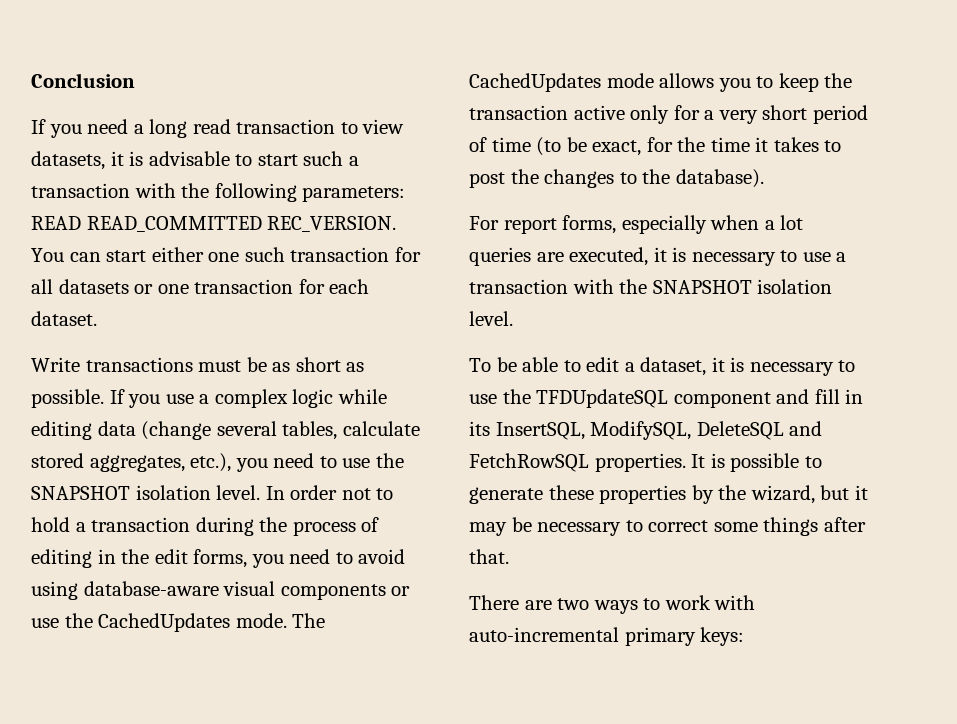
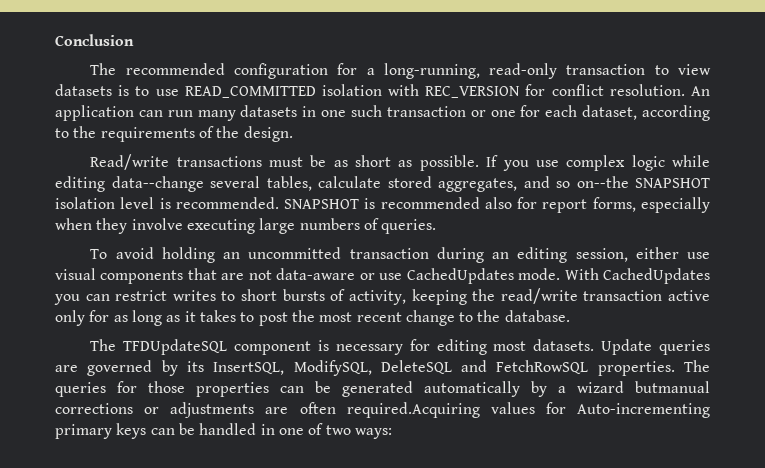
[31,119,405,138] [31,151,359,170] [31,183,406,202] [31,216,397,232] [31,247,421,262] [31,279,129,294] If you need a long read transaction to view datasets, it is advisable to start such a transaction with the following parameters: READ READ_COMMITTED REC_VERSION. You can start either one such transaction for all datasets -> [90,63,712,79] [55,84,710,98] [55,105,466,121] The recommended configuration for a long-running, read-only transaction to view datasets is to use READ_COMMITTED isolation with REC_VERSION for conflict resolution. An application can run many datasets in one such transaction
[194,279,294,294] transaction -> (516, 113) none
[31,311,97,326] [31,357,80,372] dataset. // Write -> [582,105,710,121] [55,126,293,142] [90,154,170,170] dataset, according to the requirements of the design. // Read/write
[199,394,210,404] a -> (559, 163) none
[97,421,212,440] data (change -> [111,176,204,192] data--change
[190,453,404,472] [31,485,394,500] [31,517,380,536] [31,549,406,568] [31,581,386,600] etc.), you need to use the SNAPSHOT isolation level. In order not to hold a transaction during the process of editing in the edit forms, you need to avoid using database-aware visual components -> [523,176,710,188] [55,197,710,213] [55,218,437,234] [90,247,710,263] [55,268,356,284] and so on--the SNAPSHOT isolation level is recommended. SNAPSHOT is recommended also for report forms, especially when they involve executing large numbers of queries. // To avoid holding an uncommitted transaction during an editing session, either use visual components that are not data-aware
[64,613,93,628] the -> (403, 276) none
[292,613,326,628] [469,73,853,92] [469,105,868,124] [469,137,750,156] The CachedUpdates mode allows you to keep the transaction active only for a very short period of time (to be exact, for the time -> [564,268,710,284] [54,288,711,305] [55,310,181,326] With CachedUpdates you can restrict writes to short bursts of activity, keeping the read/write transaction active only for as long as
[544,169,764,188] [469,215,804,234] [469,247,847,266] [469,279,833,294] [469,311,513,326] [469,357,856,376] [469,389,864,408] changes to the database). // For report forms, especially when a lot queries are executed, it is necessary to use a transaction with the SNAPSHOT isolation level. // To be able to edit a dataset, it is necessary to use the TFDUpdateSQL component and fill in -> [319,310,570,326] [90,339,710,355] [55,360,178,376] most recent change to the database. // The TFDUpdateSQL component is necessary for editing most datasets. Update queries are governed by
[691,453,822,472] [469,485,868,504] [469,517,866,536] [469,549,509,564] [469,595,756,614] [469,627,745,646] It is possible to generate these properties by the wizard, but it may be necessary to correct some things after that. // There are two ways to work with auto-incremental primary keys: -> [684,360,710,372] [55,381,710,397] [55,402,710,418] [55,423,392,439] The queries for those properties can be generated automatically by a wizard butmanual corrections or adjustments are often required.Acquiring values for Auto-incrementing primary keys can be handled in one of two ways:

